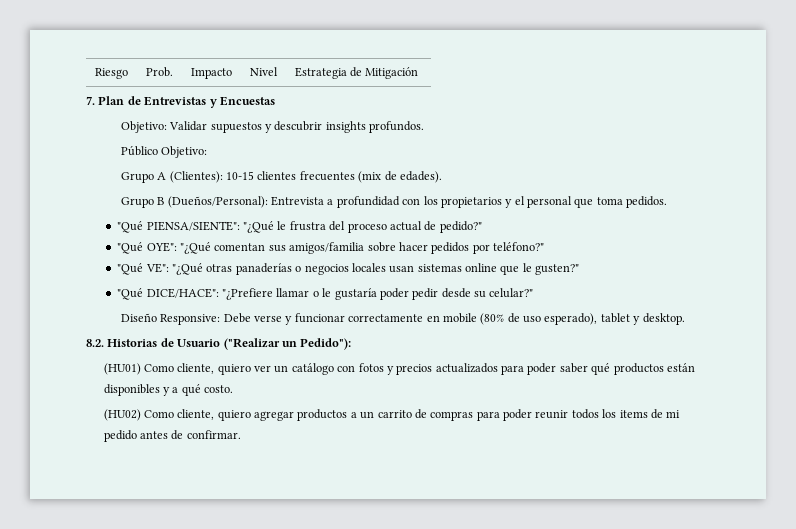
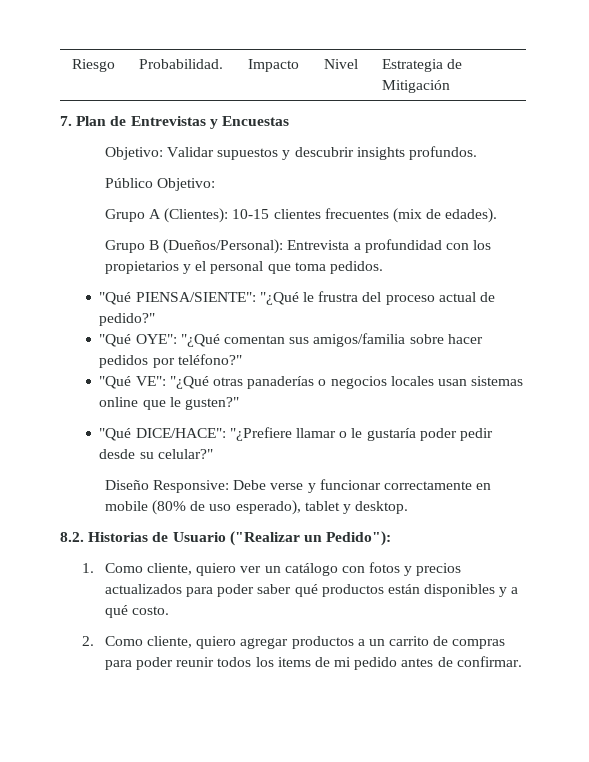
[145,67,173,77] Prob. -> [138,59,223,69] Probabilidad.
[103,363,141,375] (HU01) -> [82,563,95,573] 1.
[103,409,141,421] (HU02) -> [82,636,95,646] 2.

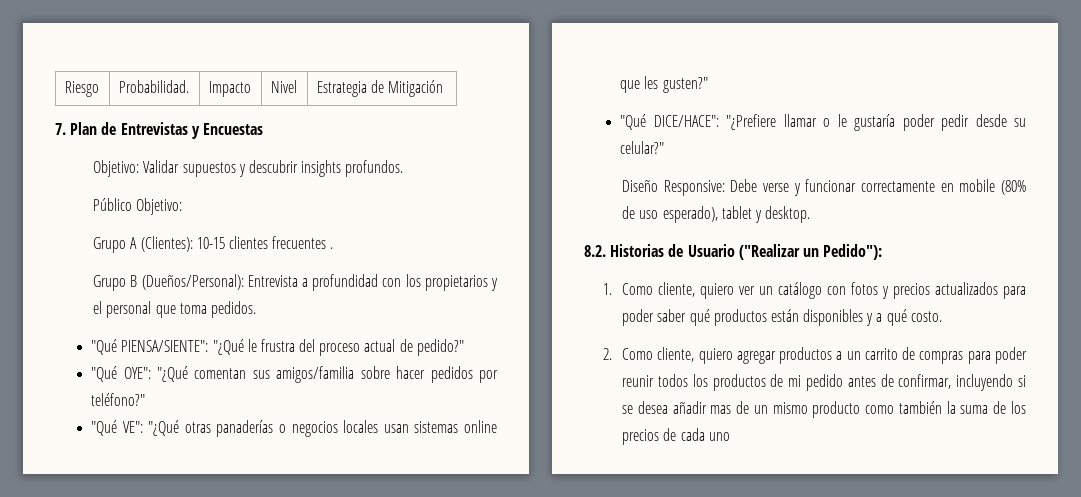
[392,208,498,223] (mix de edades). -> [330,247,334,249] .
[169,397,181,407] le -> [644,76,659,89] les
[277,657,311,667] items -> [712,374,766,391] productos
[456,656,522,667] confirmar. -> [898,374,1026,391] [622,401,1026,418] [622,428,730,445] confirmar, incluyendo si se desea añadir mas de un mismo producto como también la suma de los precios de cada uno

